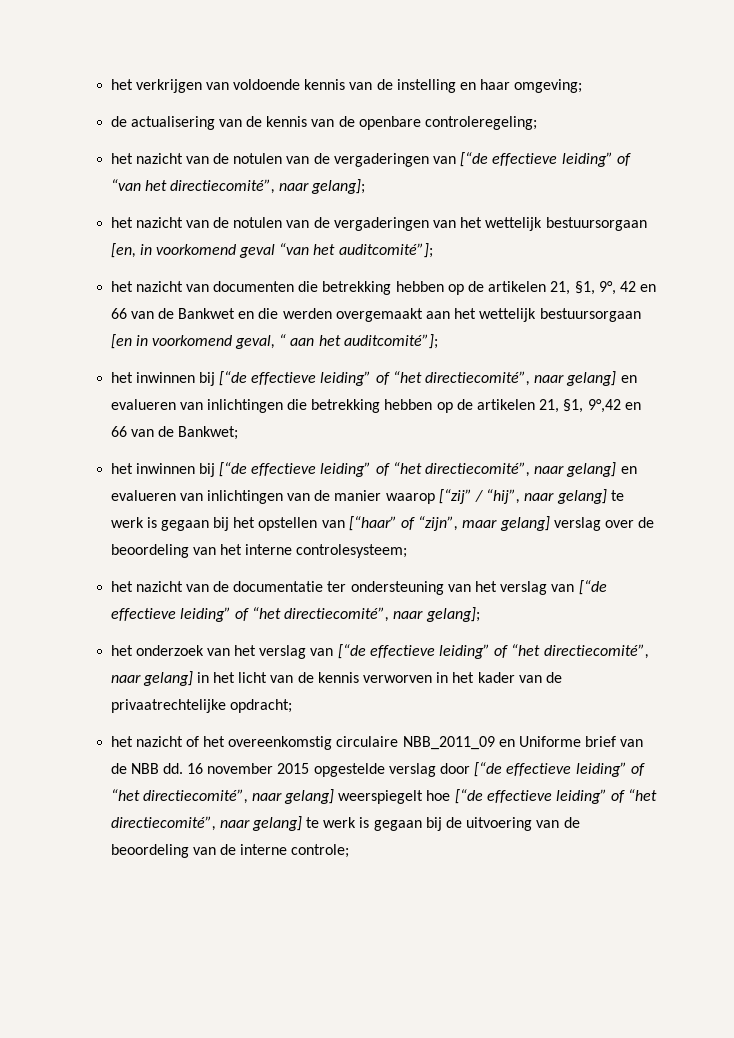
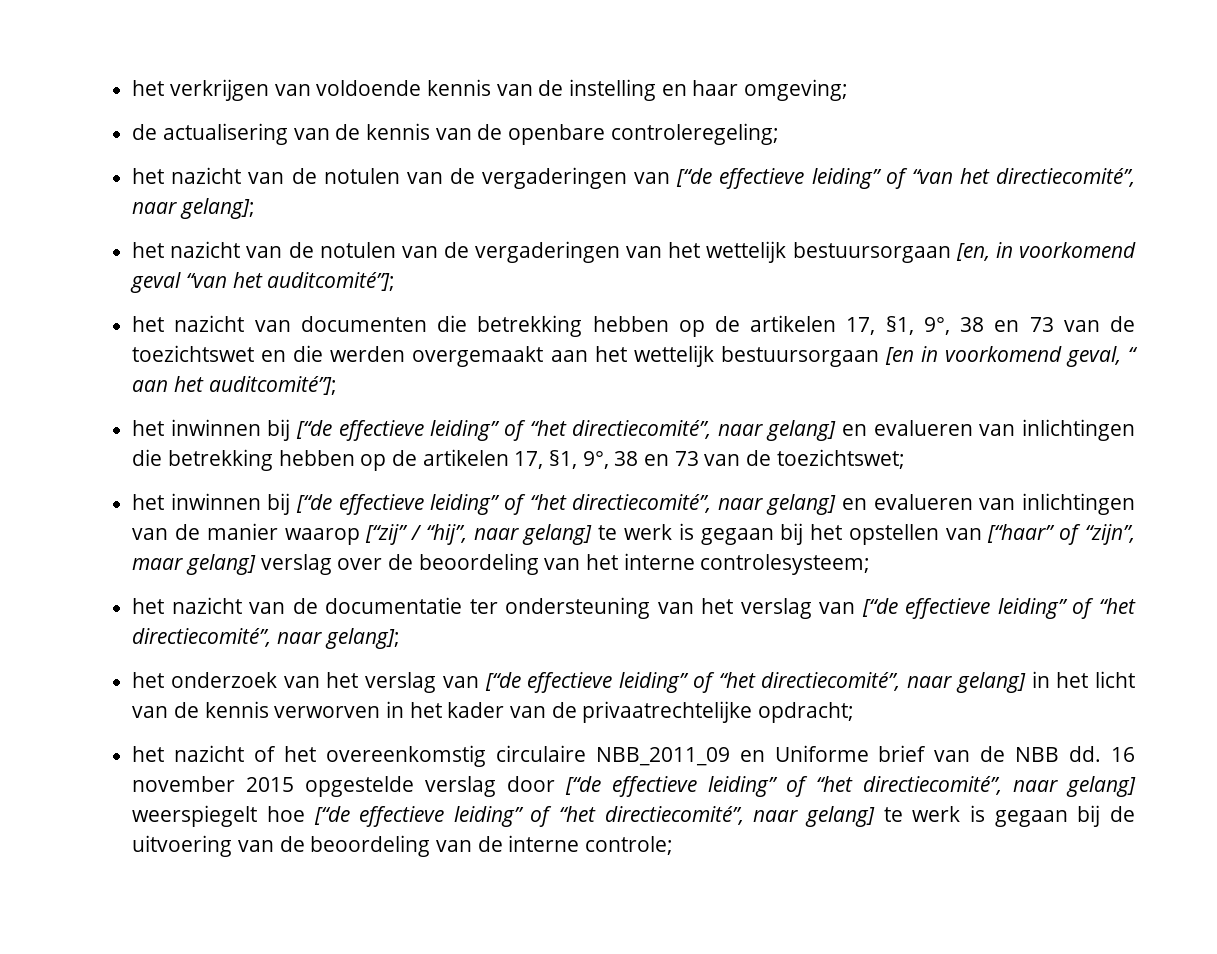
[550,281,657,295] [110,308,236,319] 21, §1, 9°, 42 en 66 van de Bankwet -> [846,316,1136,335] [132,345,255,362] 17, §1, 9°, 38 en 73 van de toezichtswet
[539,399,641,413] [110,426,239,440] 21, §1, 9°,42 en 66 van de Bankwet; -> [514,449,905,469] 17, §1, 9°, 38 en 73 van de toezichtswet;

